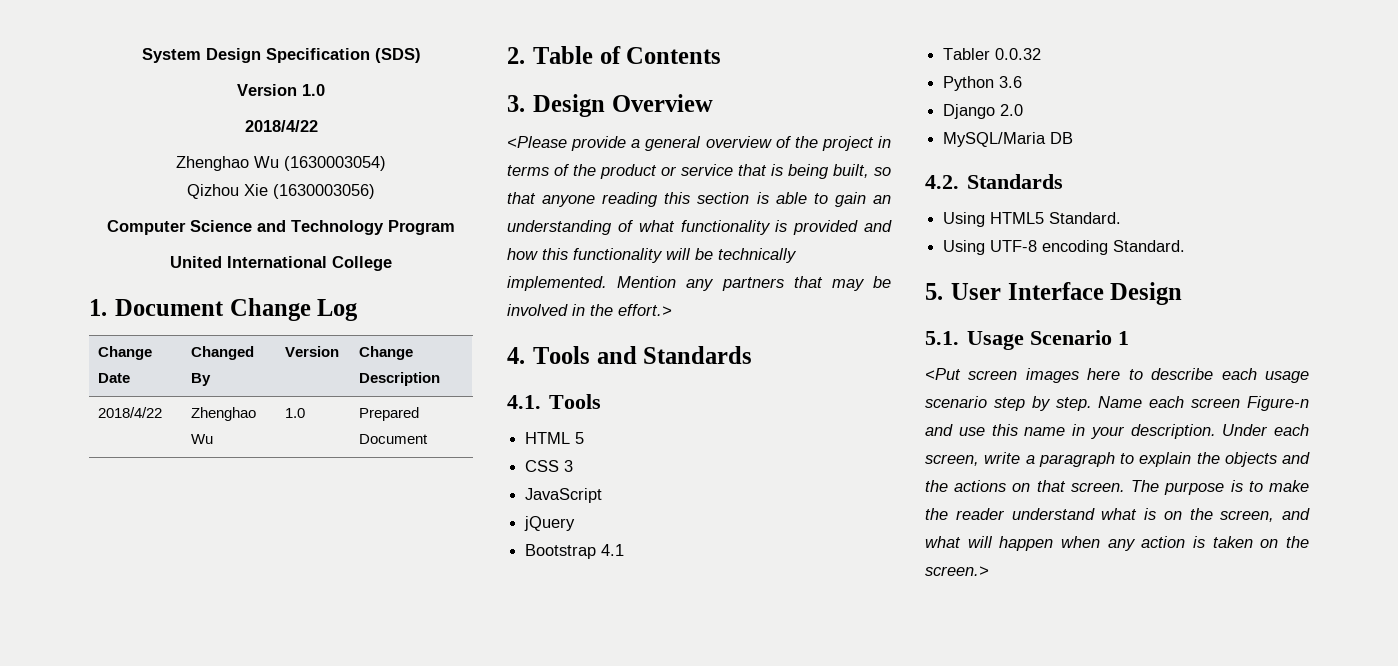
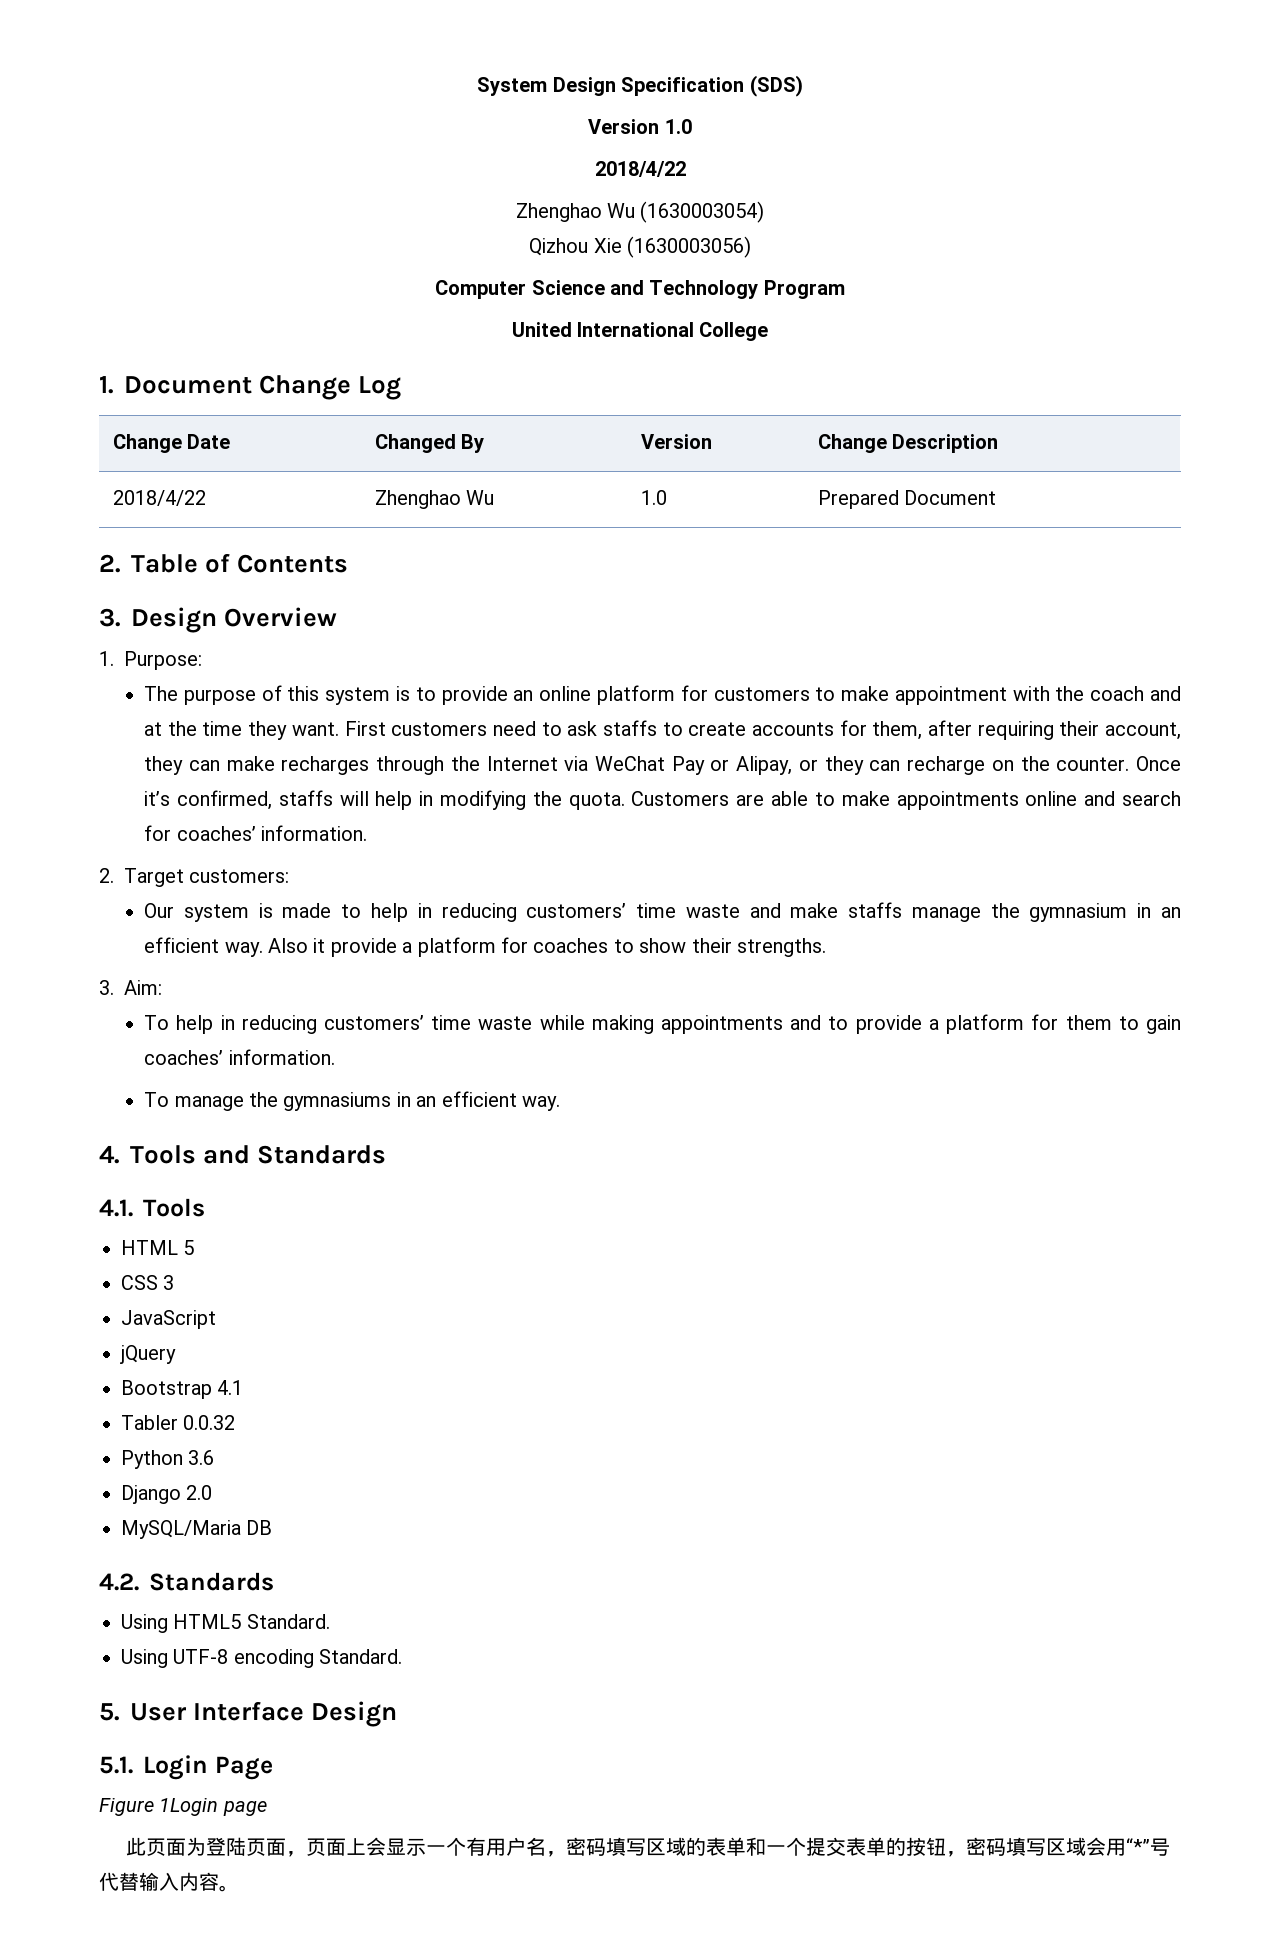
[507,136,891,151] [507,164,891,179] [507,192,891,207] [507,220,892,235] [507,248,797,263] [507,276,891,291] [507,304,672,316] <Please provide a general overview of the project in terms of the product or service that is being built, so that anyone reading this section is able to gain an understanding of what functionality is provided and how this functionality will be technically implemented. Mention any partners that may be involved in the effort.> -> [99,651,202,670] [144,685,1181,705] [144,720,1182,740] [144,756,1181,775] [144,790,1181,810] [144,825,367,841] [99,868,290,887] [144,902,1181,922] [144,937,826,957] [99,980,162,995] [144,1014,1181,1034] [144,1049,335,1065] [144,1091,560,1111] 1. Purpose: // The purpose of this system is to provide an online platform for customers to make appointment with the coach and at the time they want. First customers need to ask staffs to create accounts for them, after requiring their account, they can make recharges through the Internet via WeChat Pay or Alipay, or they can recharge on the counter. Once it’s confirmed, staffs will help in modifying the quota. Customers are able to make appointments online and search for coaches’ information. // 2. Target customers: // Our system is made to help in reducing customers’ time waste and make staffs manage the gymnasium in an efficient way. Also it provide a platform for coaches to show their strengths. // 3. Aim: // To help in reducing customers’ time waste while making appointments and to provide a platform for them to gain coaches’ information. // To manage the gymnasiums in an efficient way.
[967,330,1130,350] [925,368,1309,383] [925,396,1309,411] [925,424,1309,439] [925,452,1310,467] [925,480,1309,495] [925,508,1310,522] [925,536,1309,551] [925,566,989,576] Usage Scenario 1 // <Put screen images here to describe each usage scenario step by step. Name each screen Figure-n and use this name in your description. Under each screen, write a paragraph to explain the objects and the actions on that screen. The purpose is to make the reader understand what is on the screen, and what will happen when any action is taken on the screen.> -> [143,1755,273,1780] [99,1798,267,1816] [125,1837,1170,1857] [99,1872,239,1892] Login Page // Figure 1Login page // 此页面为登陆页面，页面上会显示一个有用户名，密码填写区域的表单和一个提交表单的按钮，密码填写区域会用“*”号代替输入内容。

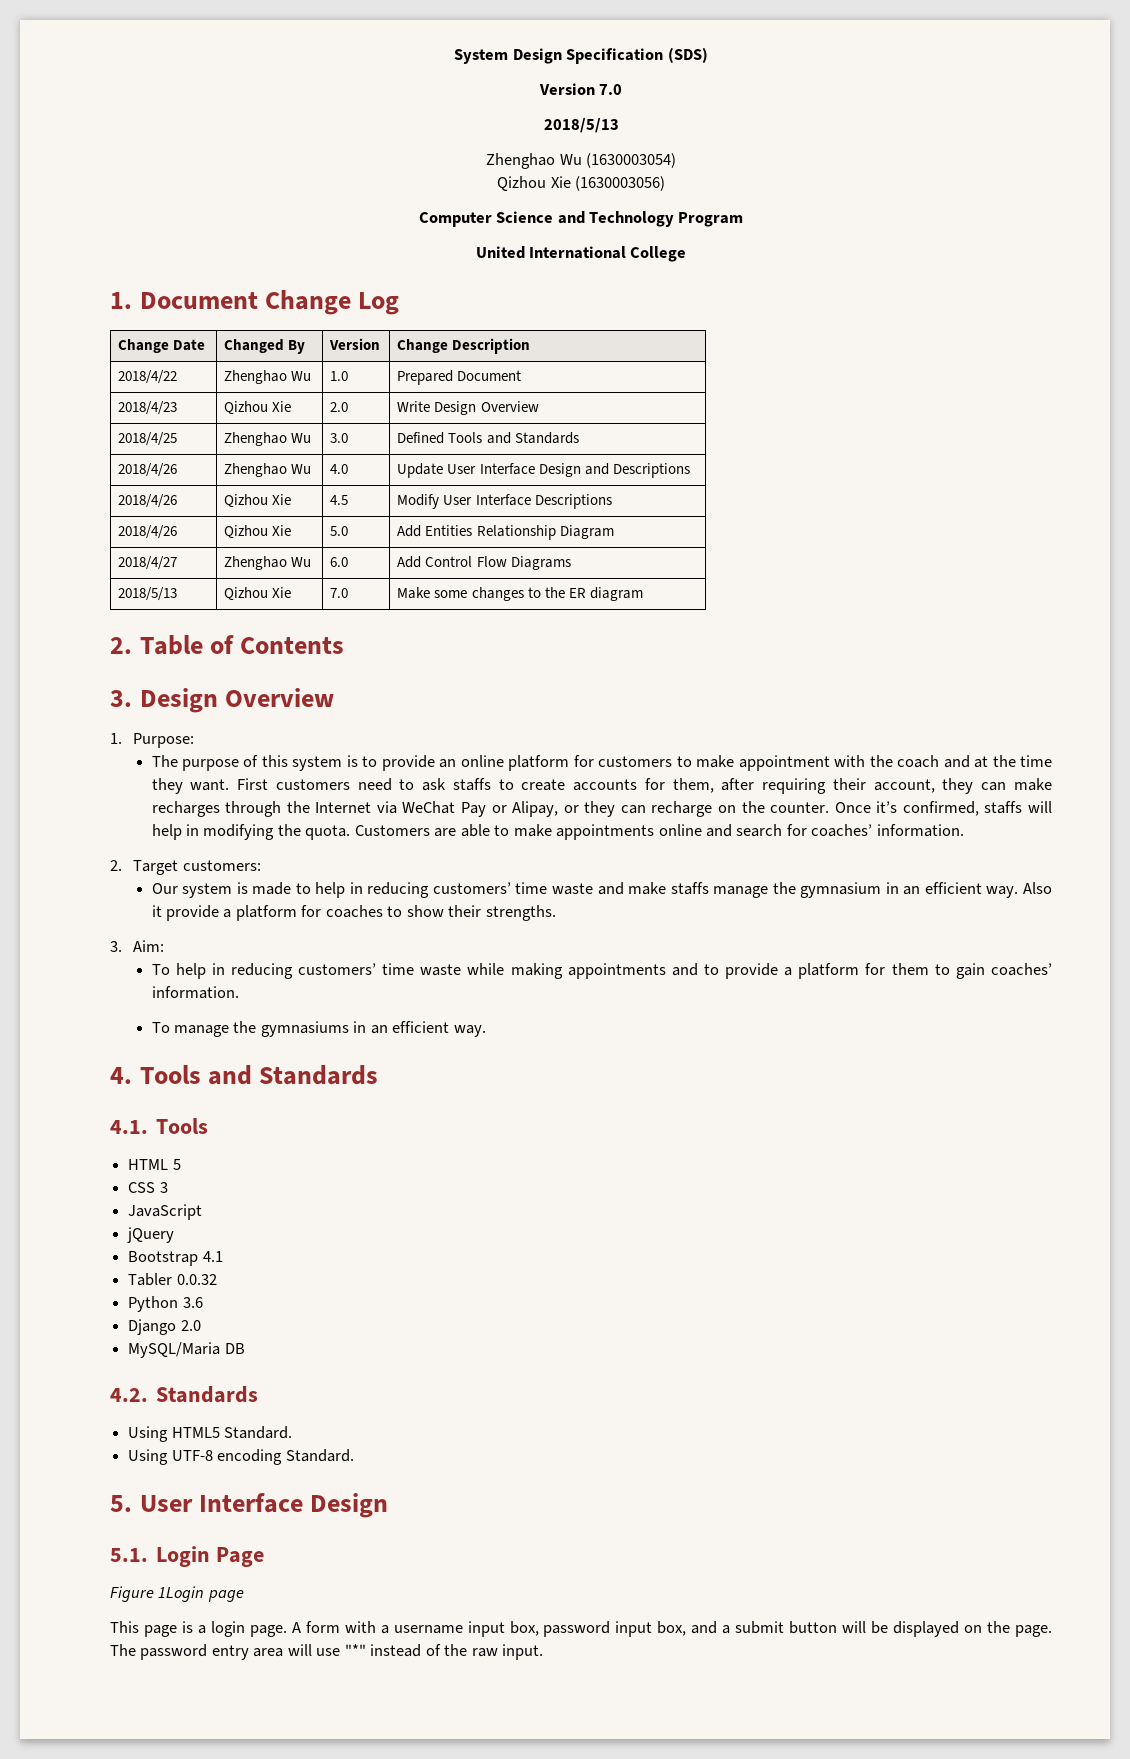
[664,119,692,134] [594,161,686,177] 1.0 // 2018/4/22 -> [599,84,623,95] [543,118,619,133] 7.0 // 2018/5/13
(996, 497) none -> [118,401,178,415] [224,401,292,415] [330,402,349,412] [397,401,539,415] [118,432,178,446] [224,432,312,446] [330,433,349,443] [397,432,579,444] [118,463,178,477] [224,463,312,477] [330,464,349,474] [397,463,690,478] [118,494,178,508] [224,494,292,508] [330,495,349,505] [397,494,612,509] [118,525,178,539] [224,525,292,539] [330,526,349,536] [397,525,614,540] [118,556,178,570] [224,556,312,570] [330,557,349,567] [397,556,571,570] [118,587,178,601] [224,587,292,601] [330,588,349,598] [397,587,643,601] // 2018/4/23 | Qizhou Xie | 2.0 | Write Design Overview // 2018/4/25 | Zhenghao Wu | 3.0 | Defined Tools and Standards // 2018/4/26 | Zhenghao Wu | 4.0 | Update User Interface Design and Descriptions // 2018/4/26 | Qizhou Xie | 4.5 | Modify User Interface Descriptions // 2018/4/26 | Qizhou Xie | 5.0 | Add Entities Relationship Diagram // 2018/4/27 | Zhenghao Wu | 6.0 | Add Control Flow Diagrams // 2018/5/13 | Qizhou Xie | 7.0 | Make some changes to the ER diagram
[125,1837,1170,1857] [99,1872,239,1892] 此页面为登陆页面，页面上会显示一个有用户名，密码填写区域的表单和一个提交表单的按钮，密码填写区域会用“*”号代替输入内容。 -> [110,1621,1053,1637] [110,1644,544,1660] This page is a login page. A form with a username input box, password input box, and a submit button will be displayed on the page. The password entry area will use "*" instead of the raw input.

